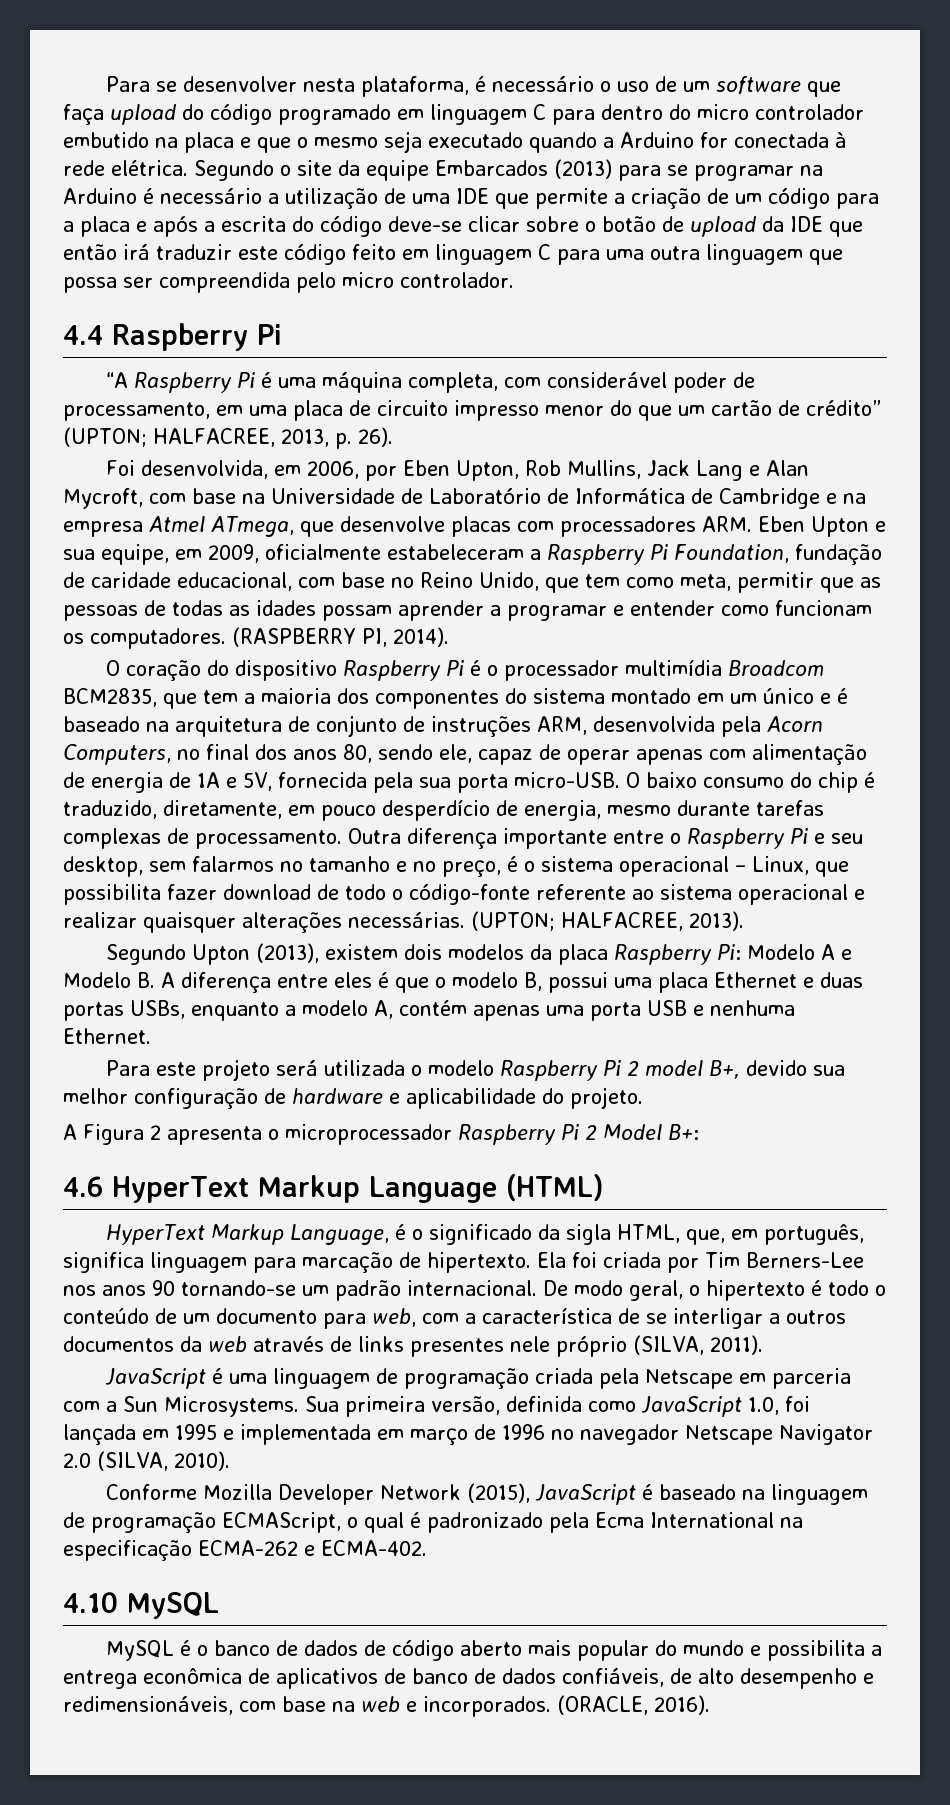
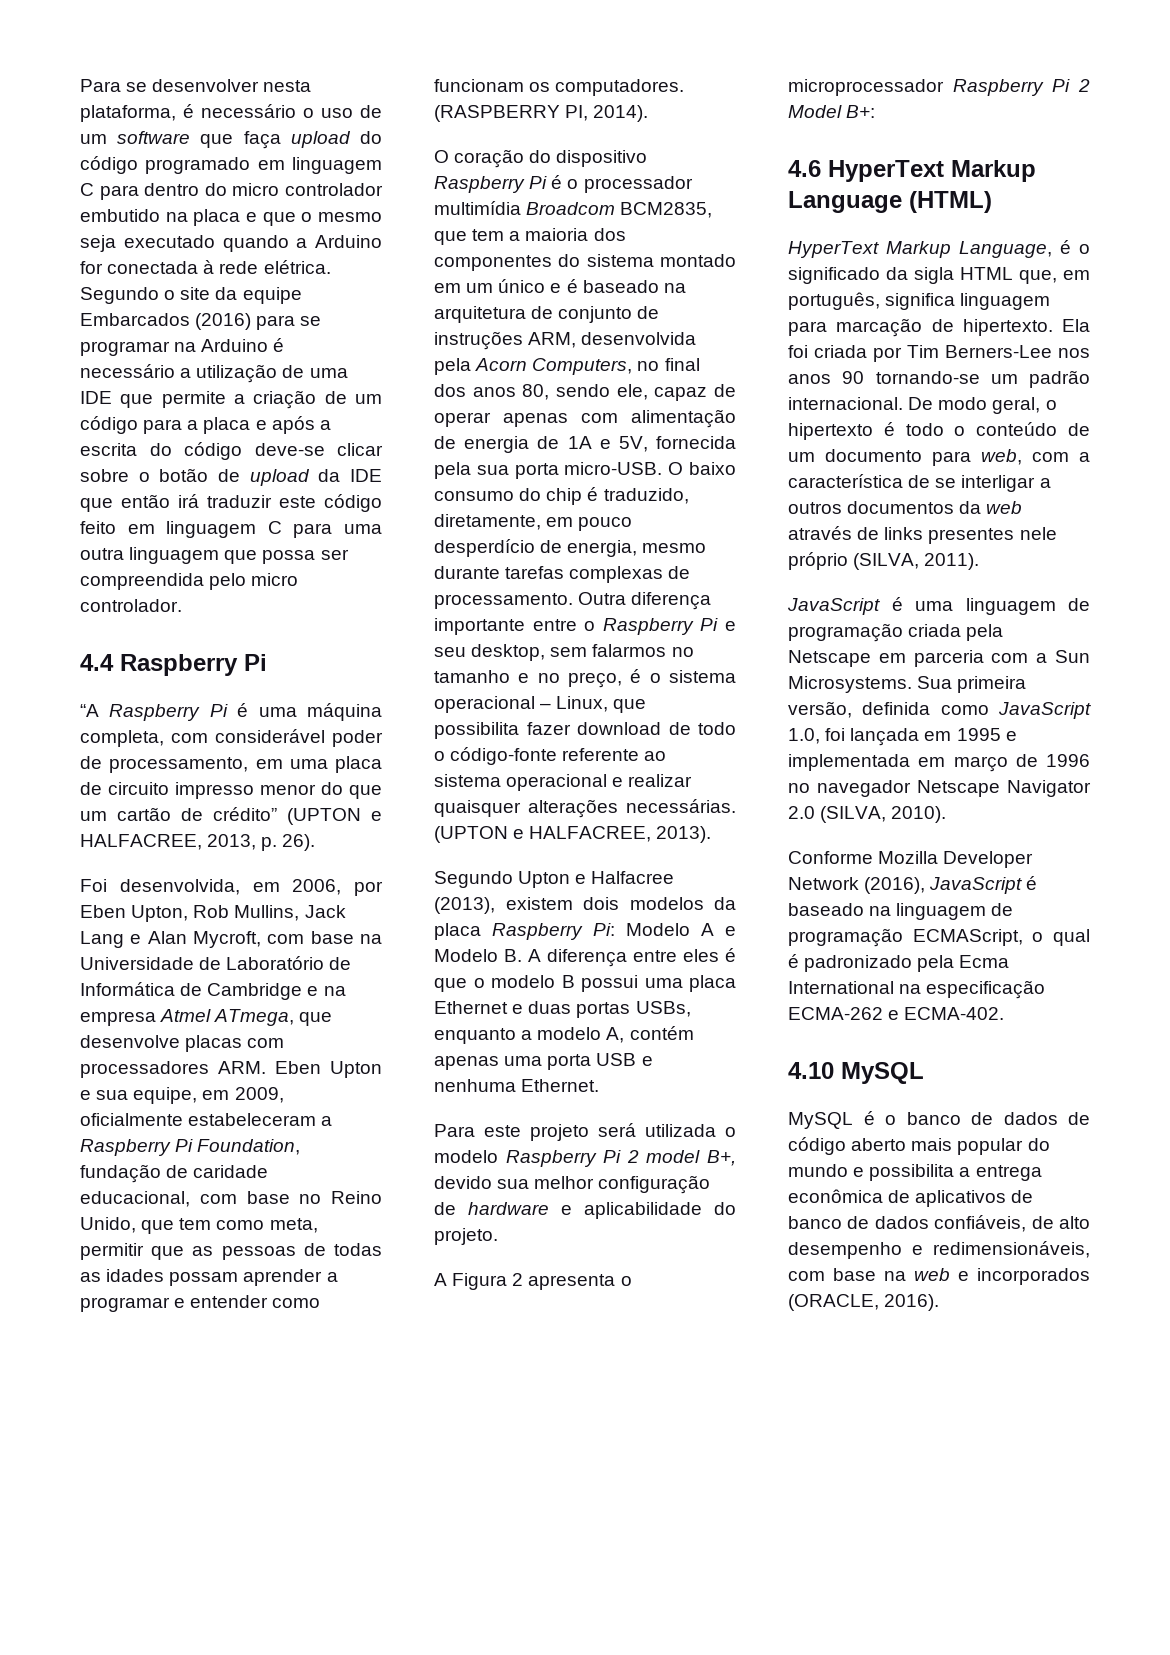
[554,159,612,179] (2013) -> [195,313,252,330] (2016)
[63,427,147,447] (UPTON; -> [287,808,382,825] (UPTON e
[471,911,555,931] (UPTON; -> [434,826,525,843] (UPTON e
(251, 954) none -> [575,871,675,884] e Halfacree
[524,972,542,991] B, -> [561,975,575,988] B
[617,1224,681,1243] HTML, -> [960,267,1013,280] HTML
[467,1483,531,1503] (2015), -> [864,877,926,894] (2016),
[423,1696,551,1717] incorporados. -> [977,1268,1090,1285] incorporados

